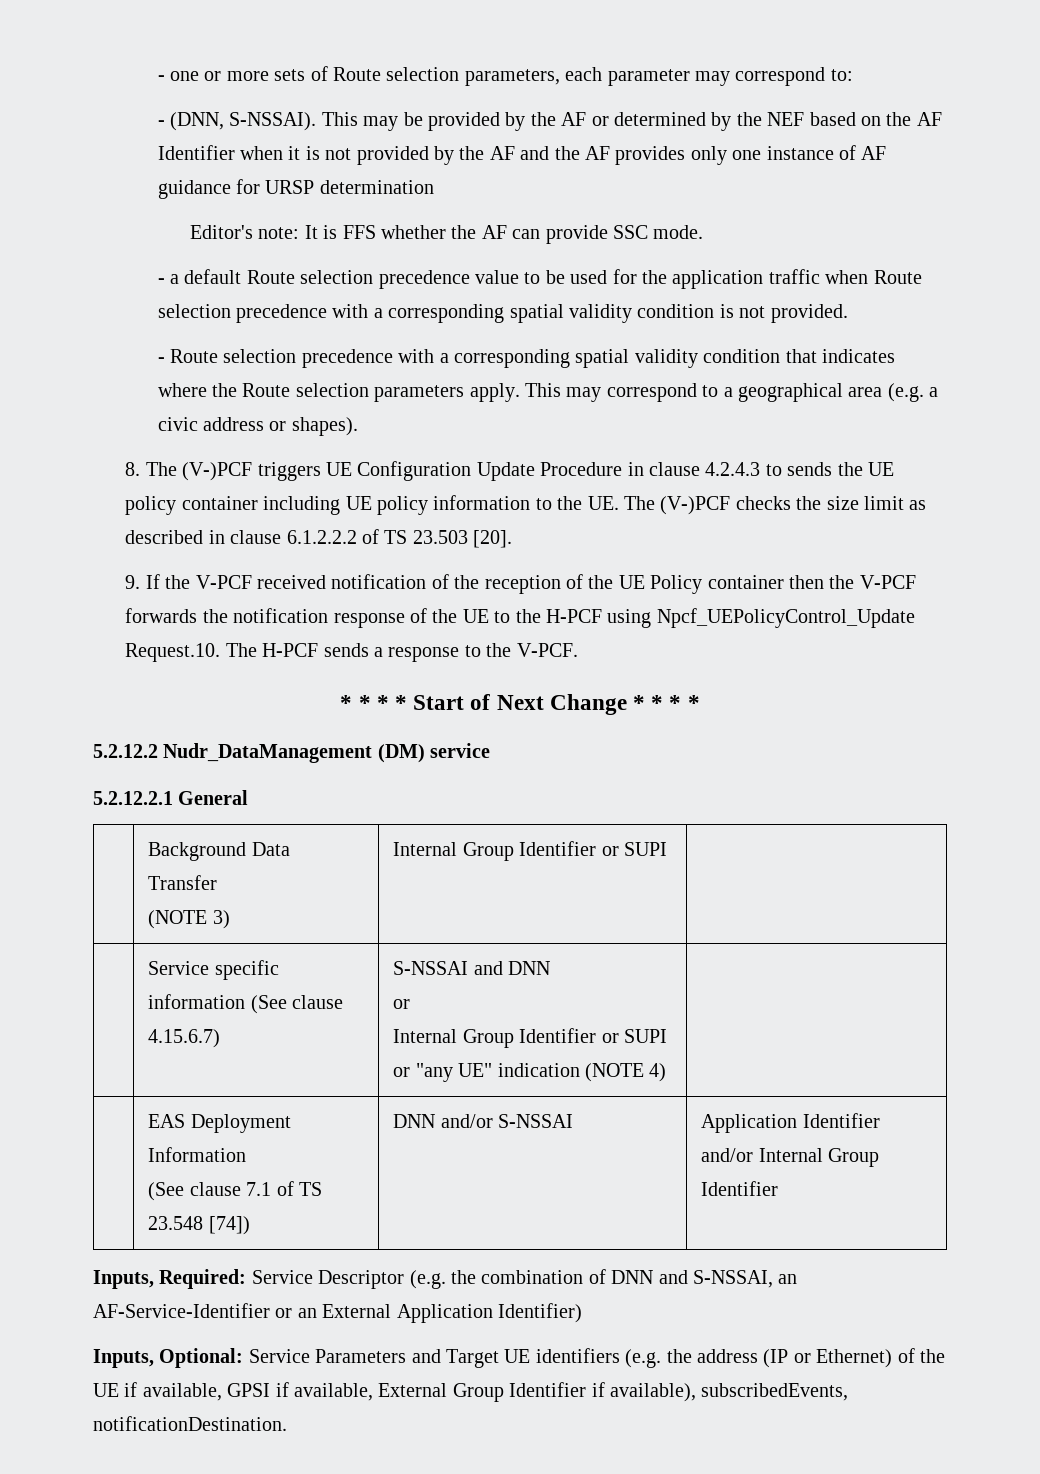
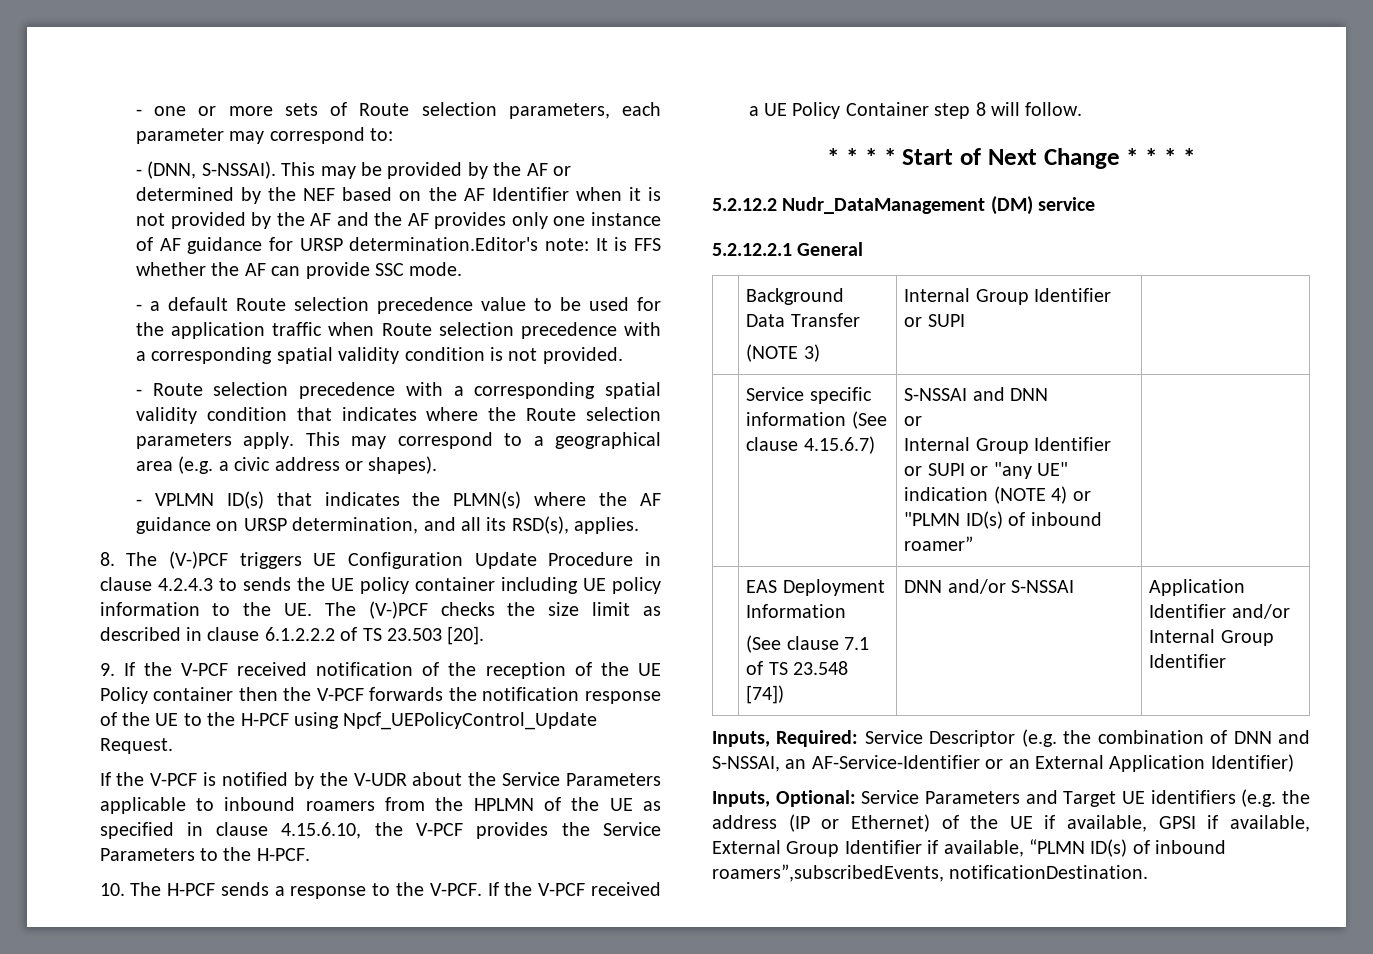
[319,180,434,194] [189,225,253,239] determination // Editor's -> [349,237,539,251] determination.Editor's
(358, 426) none -> [136,491,661,509] [136,516,640,534] // - VPLMN ID(s) that indicates the PLMN(s) where the AF guidance on URSP determination, and all its RSD(s), applies.
[125,643,221,662] Request.10. -> [99,738,173,754] [99,772,661,789] [99,797,661,814] [99,822,661,839] [99,847,310,861] [99,883,125,896] Request. // If the V-PCF is notified by the V-UDR about the Service Parameters applicable to inbound roamers from the HPLMN of the UE as specified in clause 4.15.6.10, the V-PCF provides the Service Parameters to the H-PCF. // 10.
(578, 650) none -> [487,882,661,896] [748,102,1083,119] If the V-PCF received a UE Policy Container step 8 will follow.
(667, 1072) none -> [1072,491,1091,501] [904,511,1102,529] [904,536,974,551] or "PLMN ID(s) of inbound roamer”
[609,1383,849,1402] available), subscribedEvents, -> [943,839,1227,857] [712,864,944,882] available, “PLMN ID(s) of inbound roamers”,subscribedEvents,

